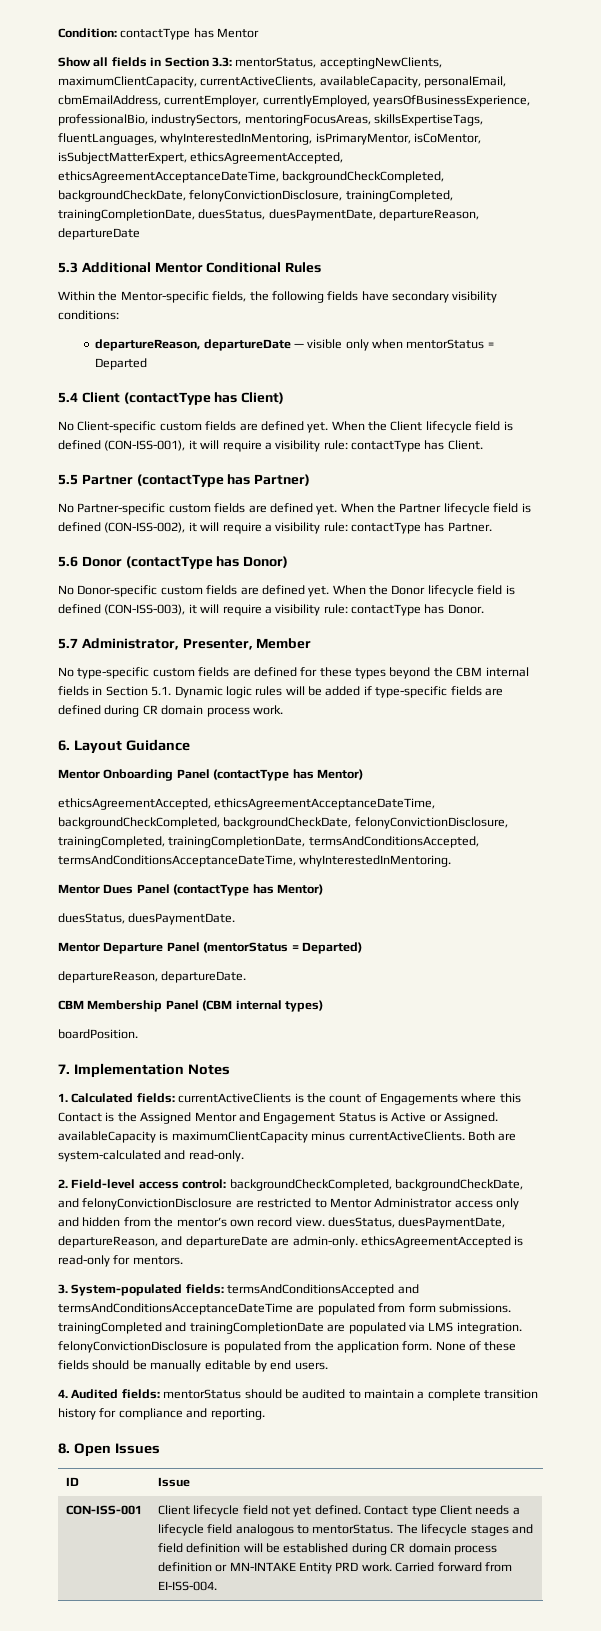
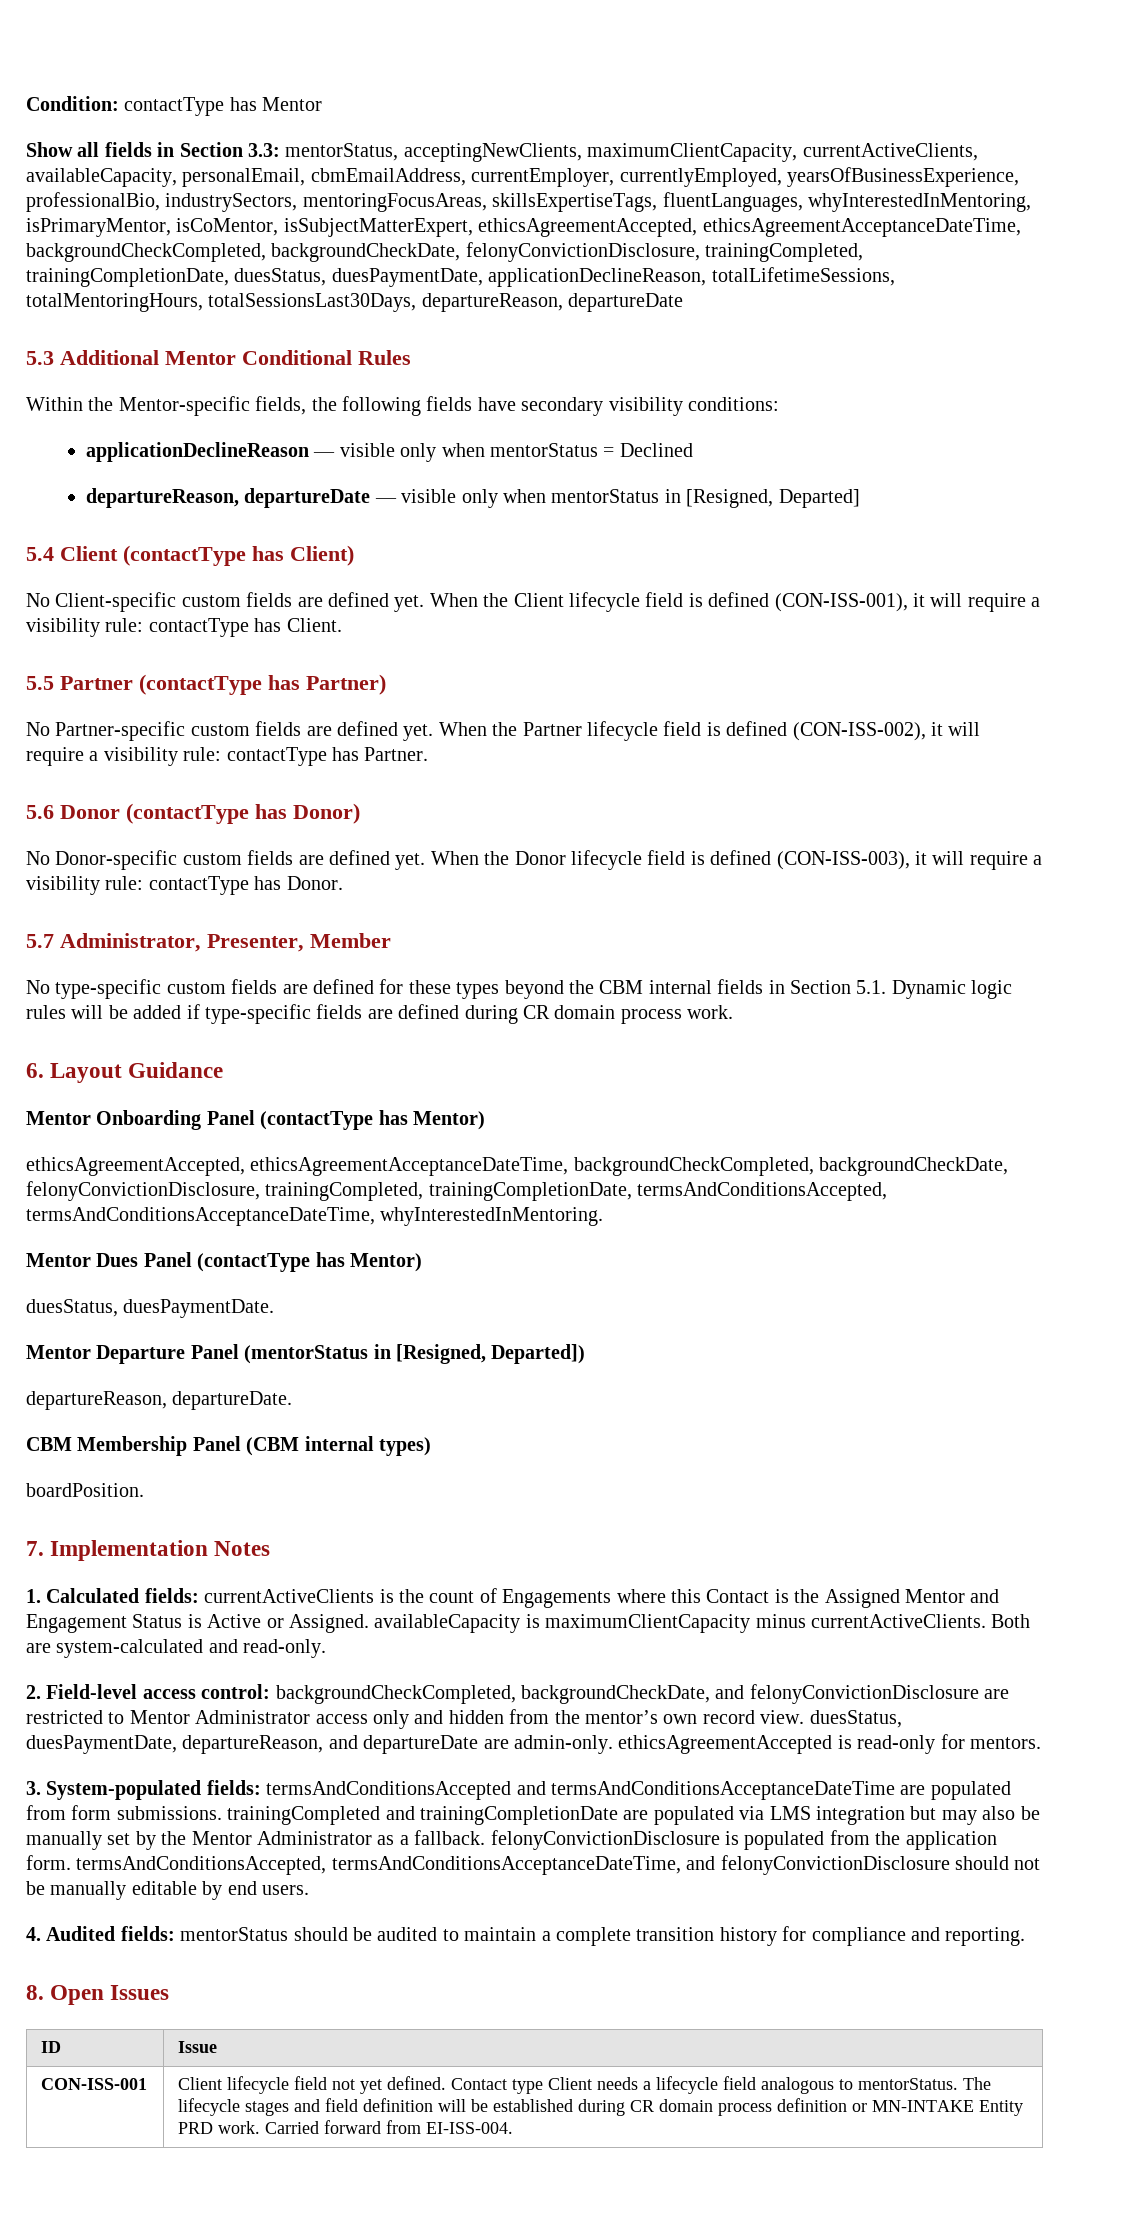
(376, 215) none -> [488,267,895,287] [26,293,417,312] applicationDeclineReason, totalLifetimeSessions, totalMentoringHours, totalSessionsLast30Days,
(119, 315) none -> [85,442,693,462] // applicationDeclineReason — visible only when mentorStatus = Declined
[487,342,494,348] [95,358,148,370] = Departed -> [664,489,860,508] in [Resigned, Departed]
[291,942,362,954] = Departed) -> [373,1344,586,1364] in [Resigned, Departed])
[456,1322,522,1334] integration. -> [815,1806,1040,1825] [26,1830,486,1850] integration but may also be manually set by the Mentor Administrator as a fallback.
[435,1341,517,1351] [58,1360,130,1370] None of these fields should -> [76,1855,1041,1875] termsAndConditionsAccepted, termsAndConditionsAcceptanceDateTime, and felonyConvictionDisclosure should not

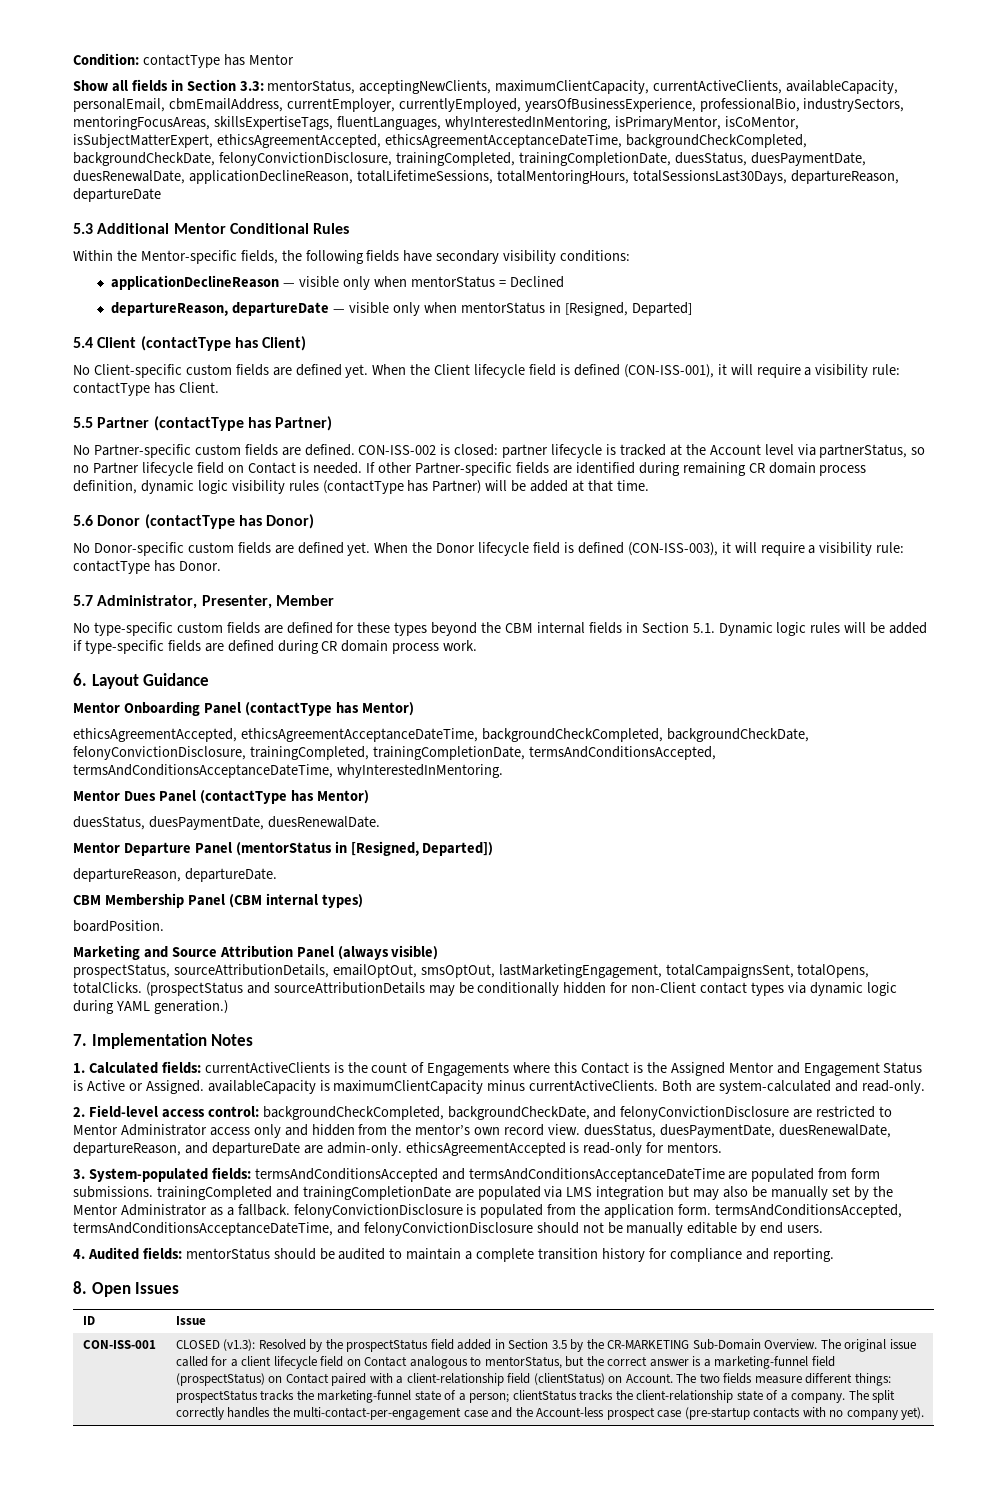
(483, 277) none -> [73,170,185,184] duesRenewalDate,
[337,721,981,741] [26,747,429,766] defined yet. When the Partner lifecycle field is defined (CON-ISS-002), it will require a visibility rule: contactType has Partner. -> [304,444,926,458] [73,462,867,476] [73,480,649,494] defined. CON-ISS-002 is closed: partner lifecycle is tracked at the Account level via partnerStatus, so no Partner lifecycle field on Contact is needed. If other Partner-specific fields are identified during remaining CR domain process definition, dynamic logic visibility rules (contactType has Partner) will be added at that time.
[123,1299,275,1318] duesPaymentDate. -> [148,816,380,830] duesPaymentDate, duesRenewalDate.
(144, 1490) none -> [73,945,439,960] [73,964,870,978] [73,982,897,996] [73,1000,228,1014] // Marketing and Source Attribution Panel (always visible) // prospectStatus, sourceAttributionDetails, emailOptOut, smsOptOut, lastMarketingEngagement, totalCampaignsSent, totalOpens, totalClicks. (prospectStatus and sourceAttributionDetails may be conditionally hidden for non-Client contact types via dynamic logic during YAML generation.)
(177, 1744) none -> [778,1124,891,1138] duesRenewalDate,
[178,2076,992,2094] [178,2098,1024,2116] [178,2120,514,2134] Client lifecycle field not yet defined. Contact type Client needs a lifecycle field analogous to mentorStatus. The lifecycle stages and field definition will be established during CR domain process definition or MN-INTAKE Entity PRD work. Carried forward from EI-ISS-004. -> [175,1339,916,1352] [175,1356,835,1369] [175,1373,891,1386] [175,1390,896,1403] [175,1407,925,1420] CLOSED (v1.3): Resolved by the prospectStatus field added in Section 3.5 by the CR-MARKETING Sub-Domain Overview. The original issue called for a client lifecycle field on Contact analogous to mentorStatus, but the correct answer is a marketing-funnel field (prospectStatus) on Contact paired with a client-relationship field (clientStatus) on Account. The two fields measure different things: prospectStatus tracks the marketing-funnel state of a person; clientStatus tracks the client-relationship state of a company. The split correctly handles the multi-contact-per-engagement case and the Account-less prospect case (pre-startup contacts with no company yet).

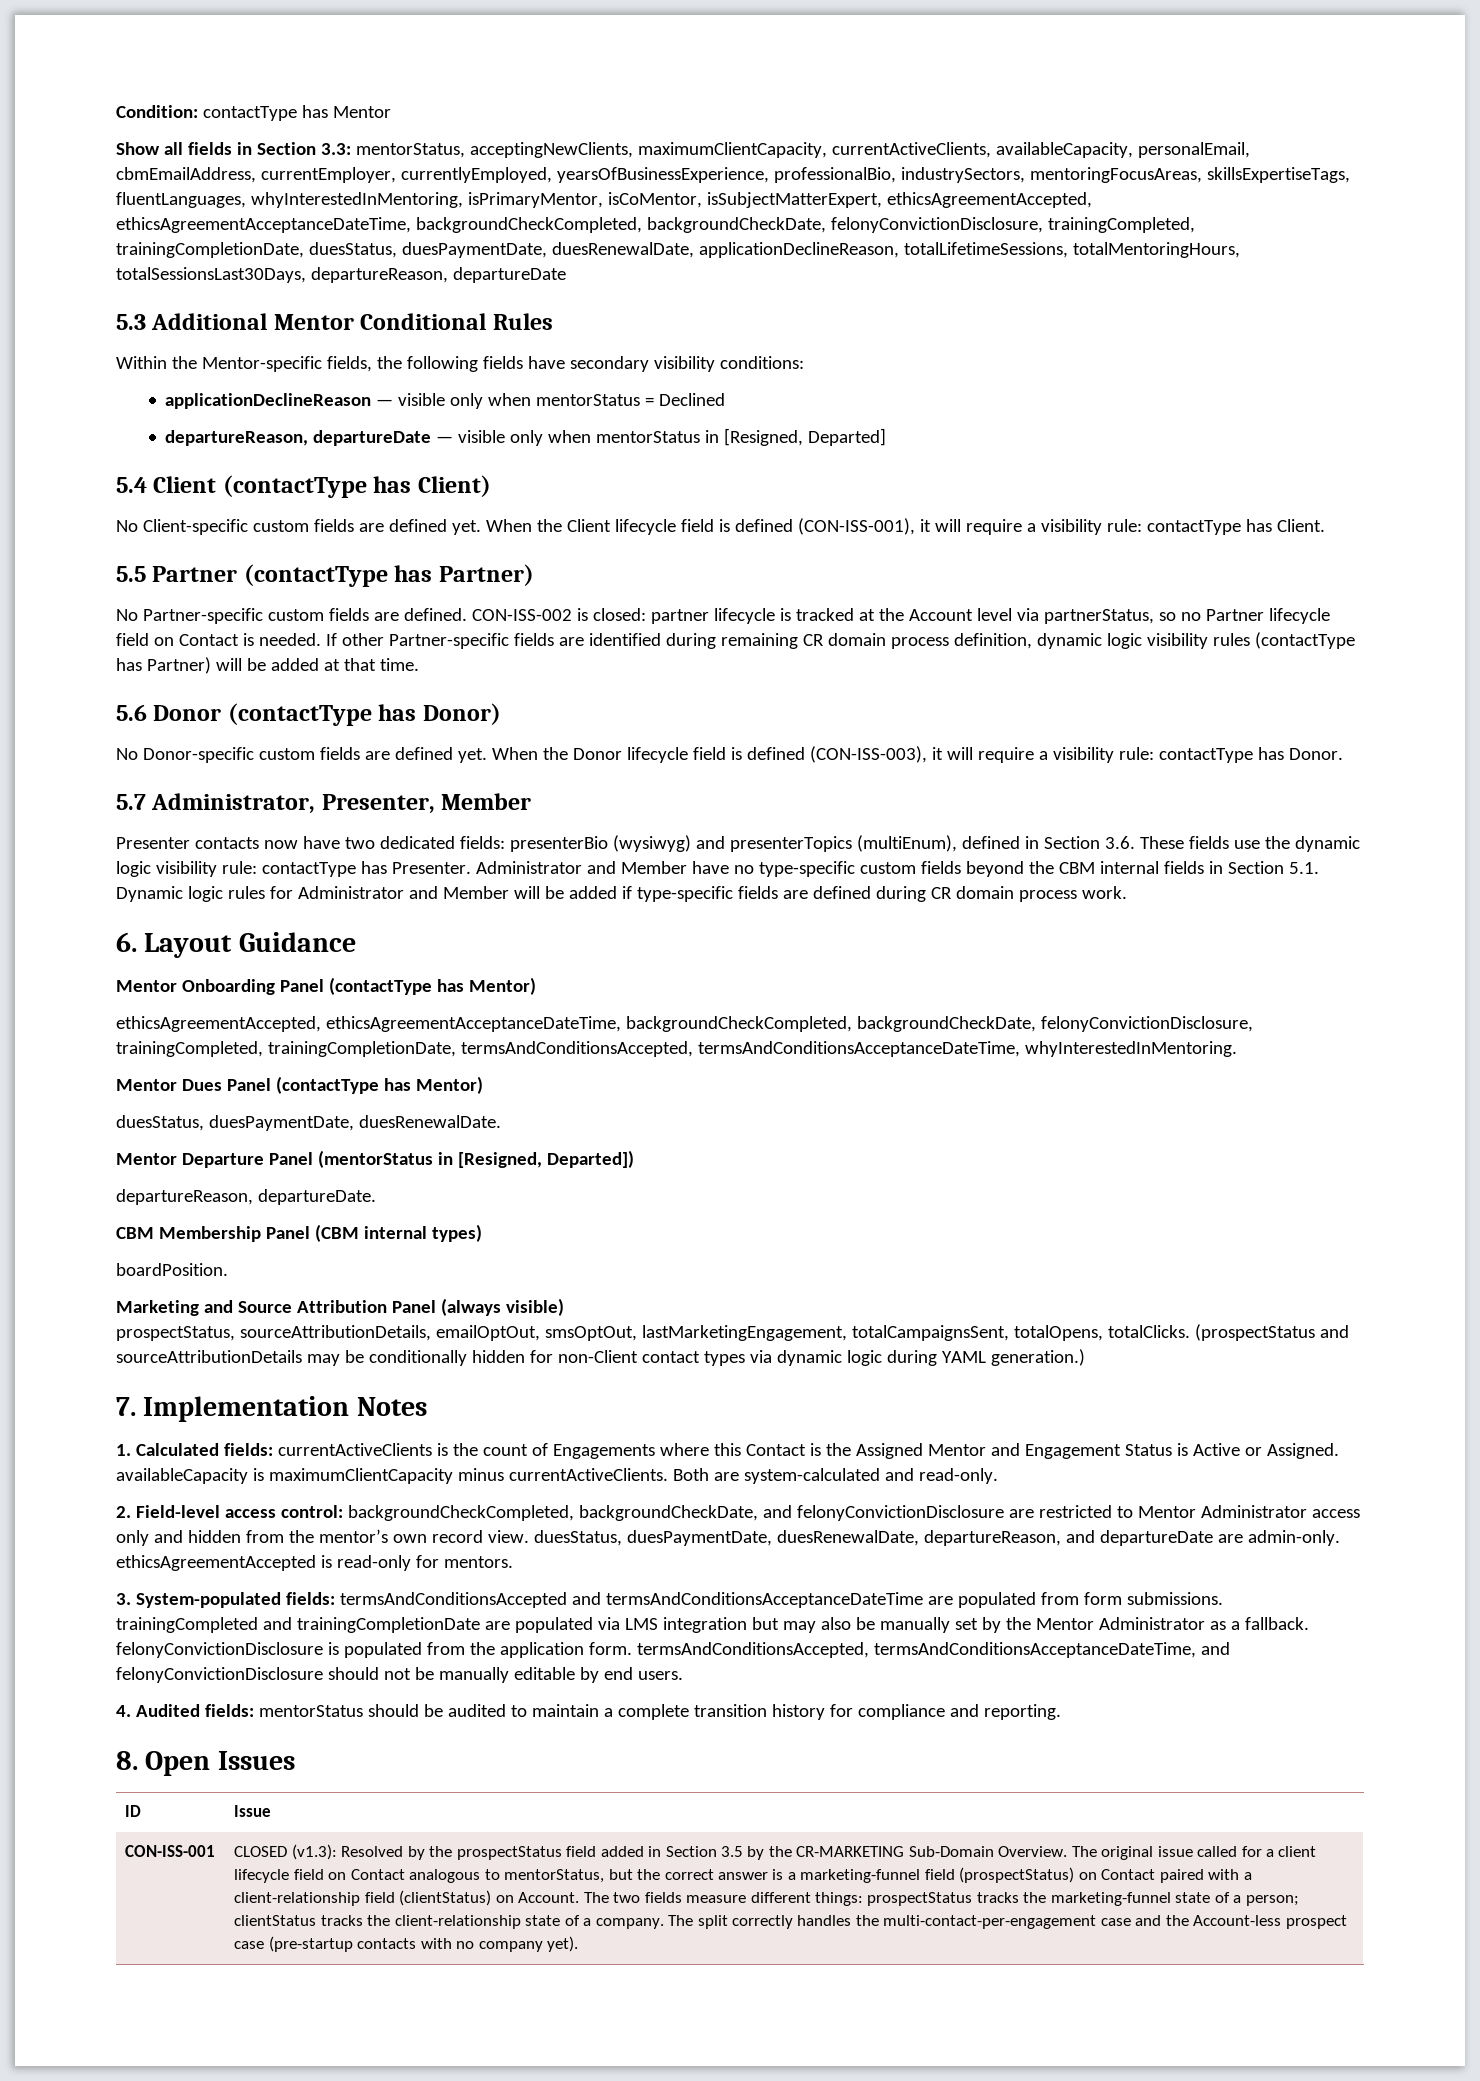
[73,622,428,636] No type-specific custom fields are defined for these types -> [116,835,1360,852] [116,861,961,877] Presenter contacts now have two dedicated fields: presenterBio (wysiwyg) and presenterTopics (multiEnum), defined in Section 3.6. These fields use the dynamic logic visibility rule: contactType has Presenter. Administrator and Member have no type-specific custom fields
(841, 627) none -> [269,886,509,899] for Administrator and Member

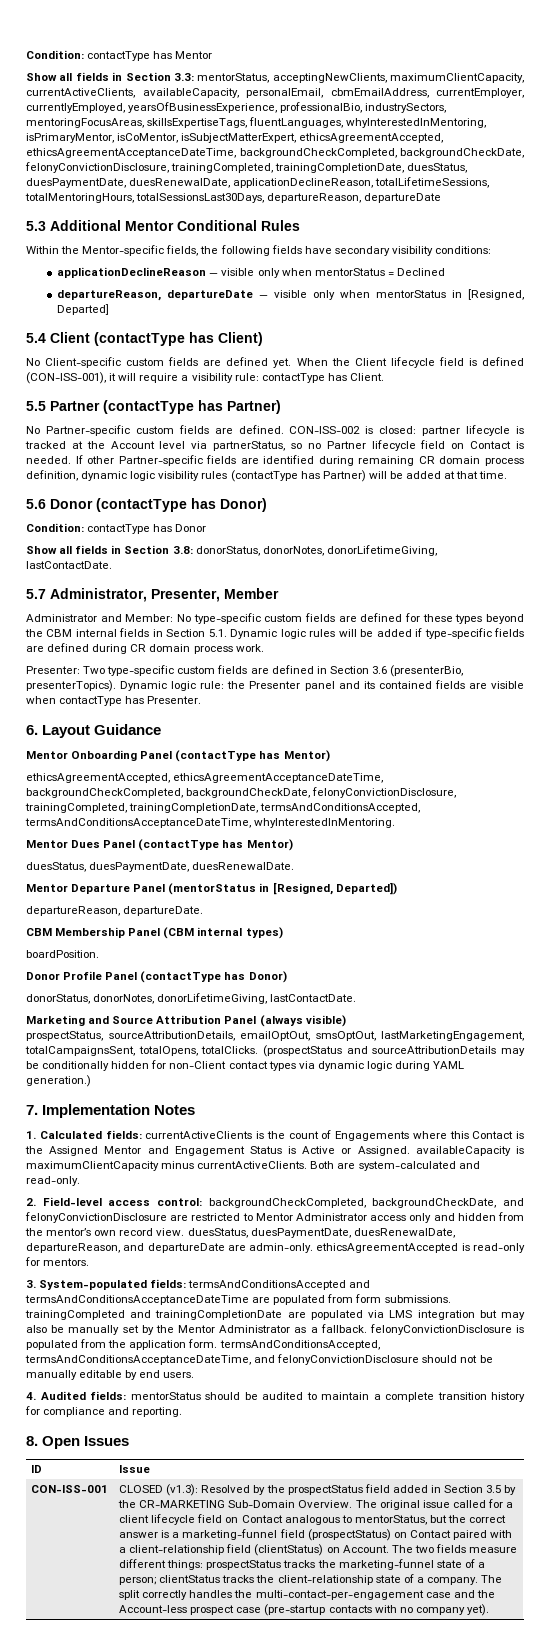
[116,746,1343,763] [116,793,532,814] [116,835,1360,852] [116,861,961,877] No Donor-specific custom fields are defined yet. When the Donor lifecycle field is defined (CON-ISS-003), it will require a visibility rule: contactType has Donor. // 5.7 Administrator, Presenter, Member // Presenter contacts now have two dedicated fields: presenterBio (wysiwyg) and presenterTopics (multiEnum), defined in Section 3.6. These fields use the dynamic logic visibility rule: contactType has Presenter. Administrator and Member have no type-specific custom fields -> [26,523,207,534] [26,545,437,556] [26,561,112,569] [26,588,279,602] [26,613,483,624] Condition: contactType has Donor // Show all fields in Section 3.8: donorStatus, donorNotes, donorLifetimeGiving, lastContactDate. // 5.7 Administrator, Presenter, Member // Administrator and Member: No type-specific custom fields are defined for these types
[269,886,509,899] for Administrator and Member -> (336, 633) none
(1127, 892) none -> [26,665,464,677] [26,680,524,692] [26,696,202,706] // Presenter: Two type-specific custom fields are defined in Section 3.6 (presenterBio, presenterTopics). Dynamic logic rule: the Presenter panel and its contained fields are visible when contactType has Presenter.
(228, 1269) none -> [26,971,287,983] [26,993,357,1004] // Donor Profile Panel (contactType has Donor) // donorStatus, donorNotes, donorLifetimeGiving, lastContactDate.

